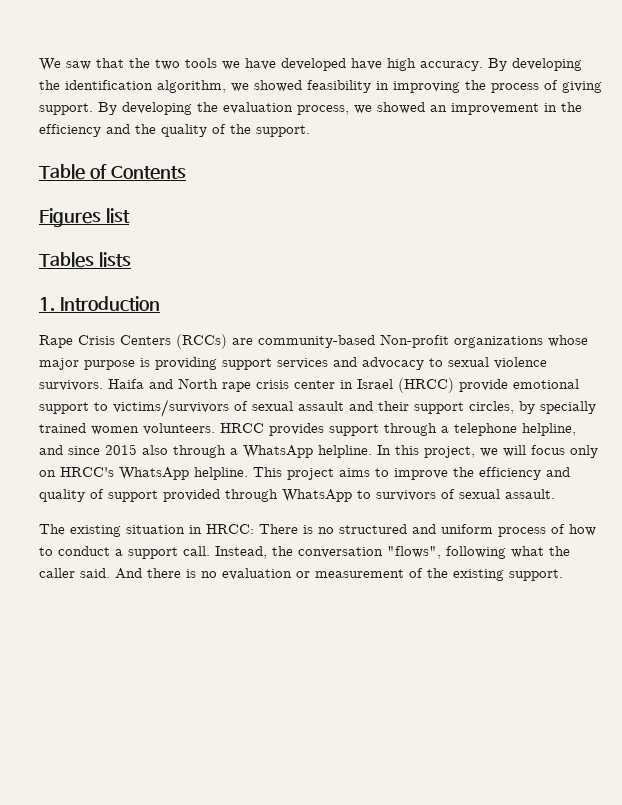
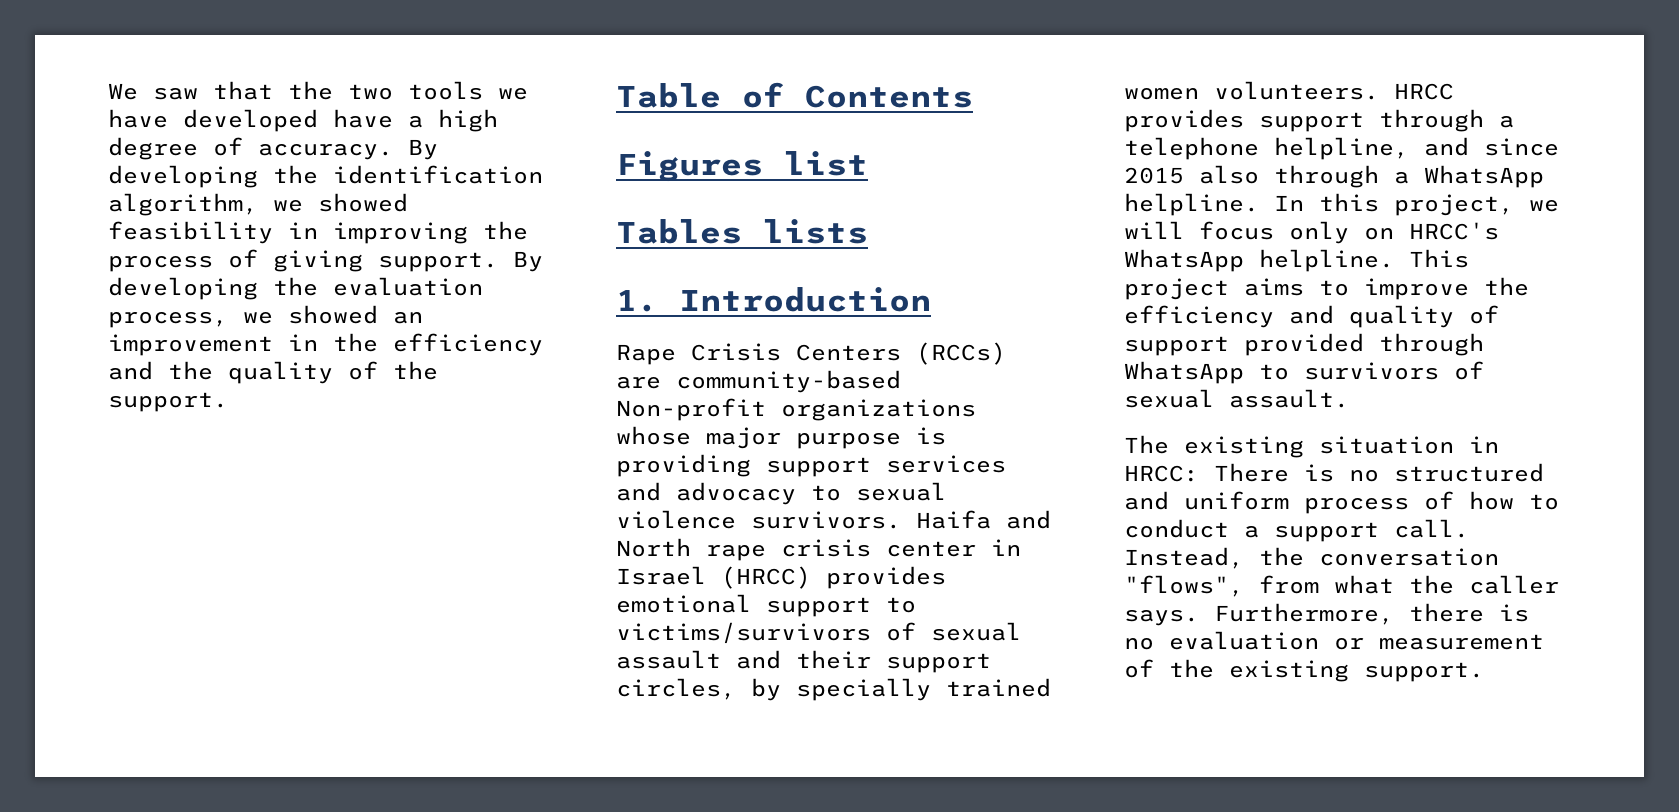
[387,58,416,71] high -> [408,109,498,132] [108,137,243,160] a high degree of
[459,379,508,392] provide -> [826,566,946,589] provides
[446,546,506,559] following -> [1259,575,1319,594] from
[80,568,142,579] said. And -> [1124,603,1394,626] says. Furthermore,

